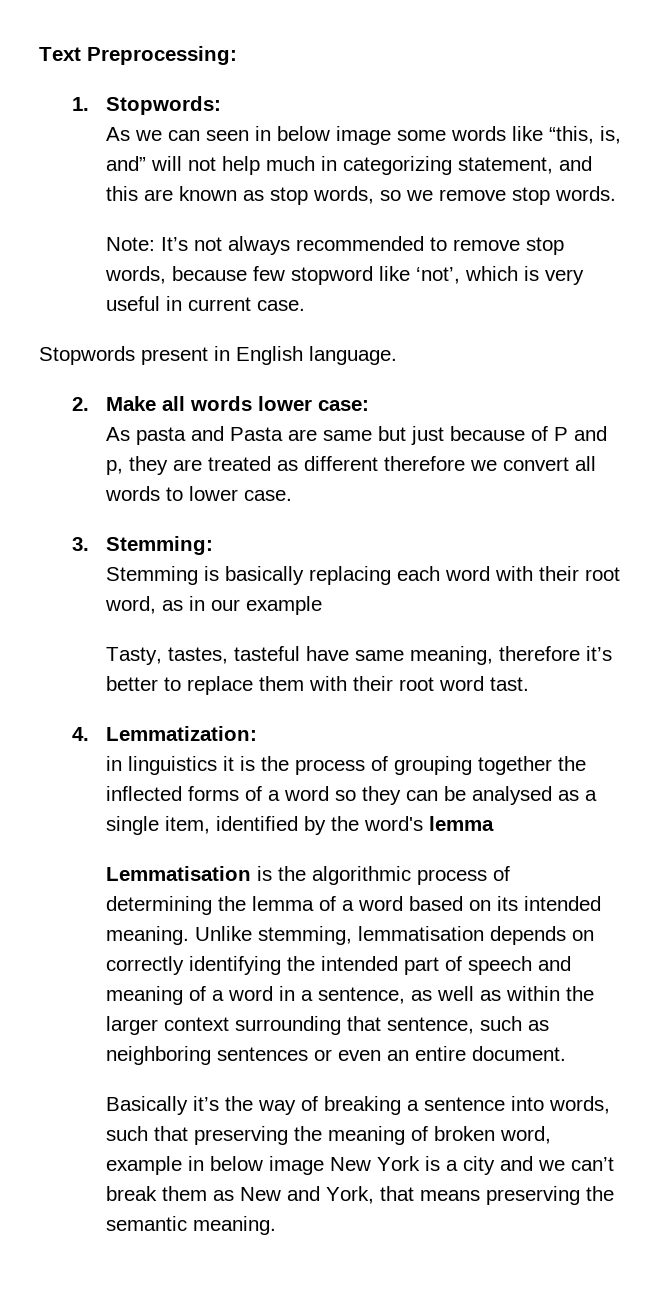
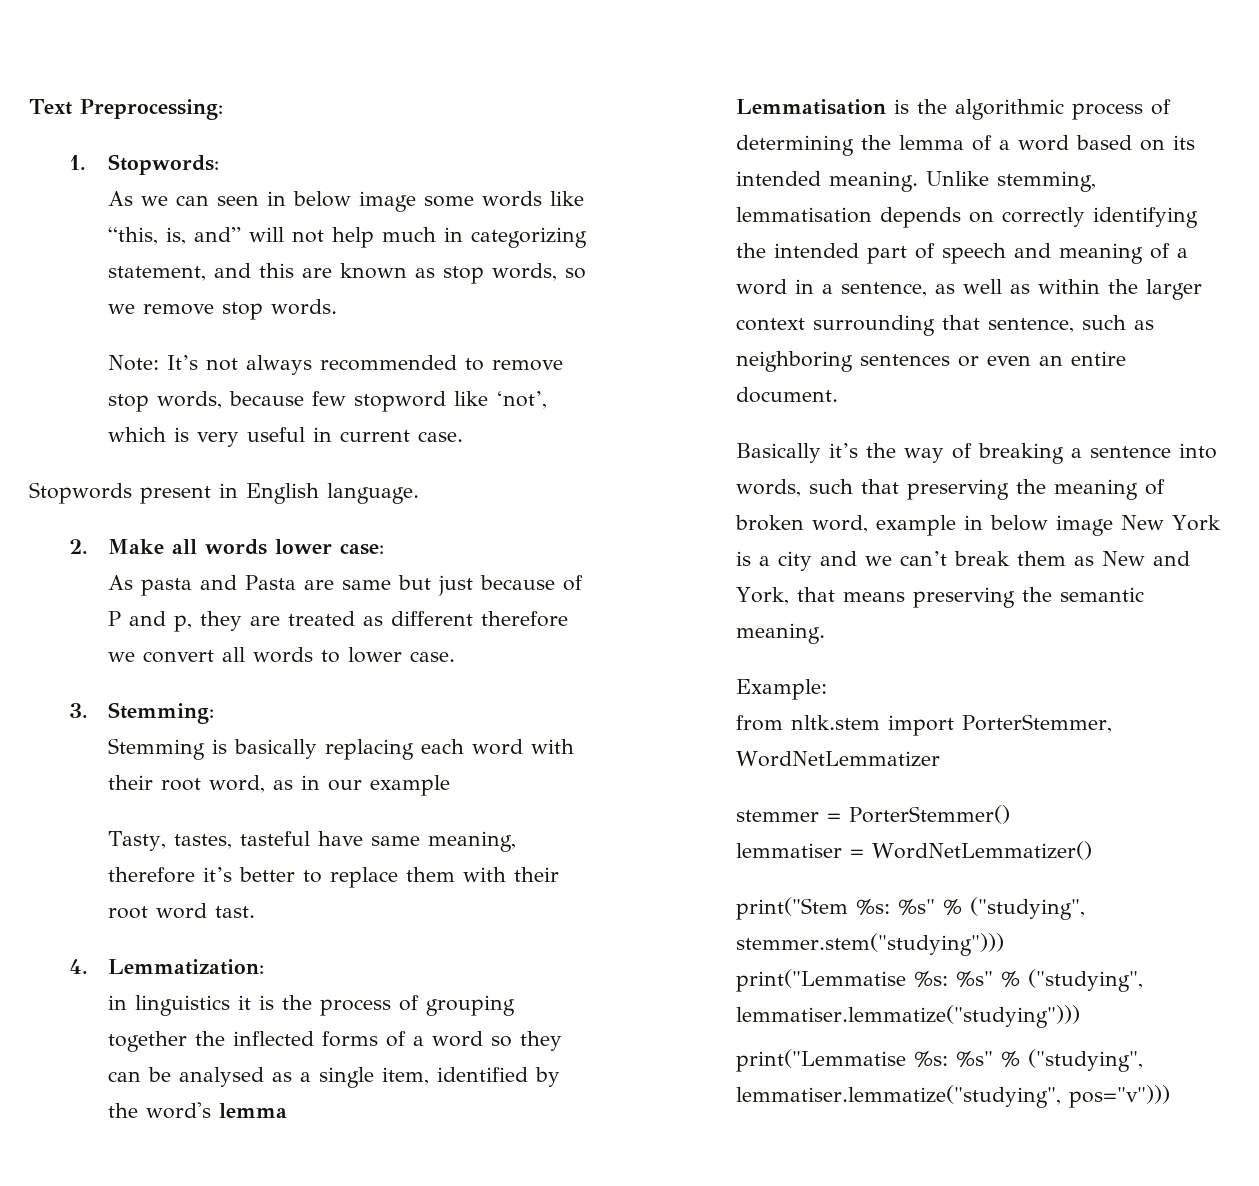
(276, 1225) none -> [736,679,828,700] [736,714,1113,736] [736,751,941,767] [736,805,1011,824] [736,841,1093,860] [736,897,1086,920] [736,933,1005,956] [736,969,1144,992] [736,1005,1081,1028] [736,1049,1144,1072] [736,1085,1171,1108] // Example: // from nltk.stem import PorterStemmer, WordNetLemmatizer // stemmer = PorterStemmer() // lemmatiser = WordNetLemmatizer() // print("Stem %s: %s" % ("studying", stemmer.stem("studying"))) // print("Lemmatise %s: %s" % ("studying", lemmatiser.lemmatize("studying"))) // print("Lemmatise %s: %s" % ("studying", lemmatiser.lemmatize("studying", pos="v")))

